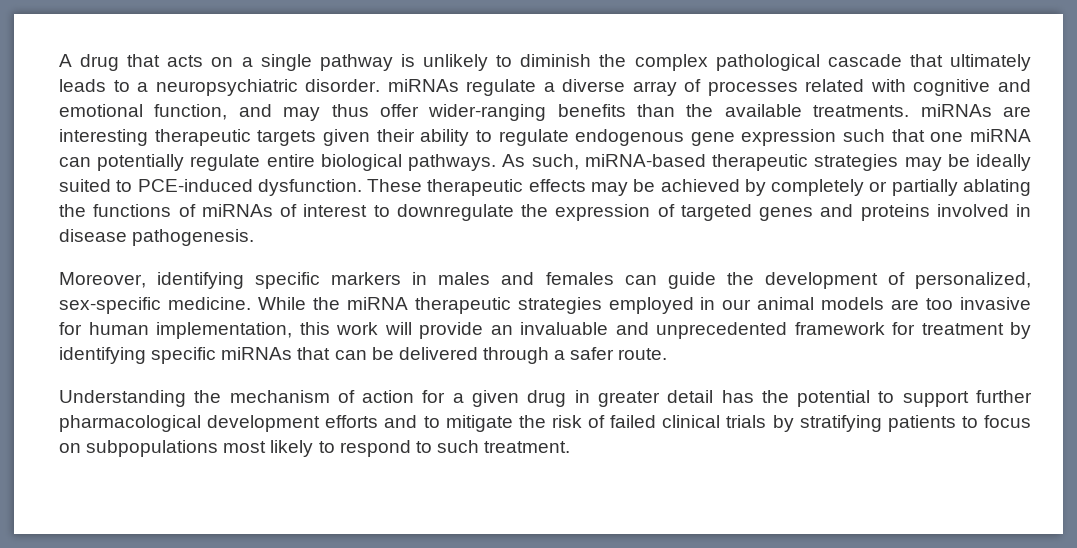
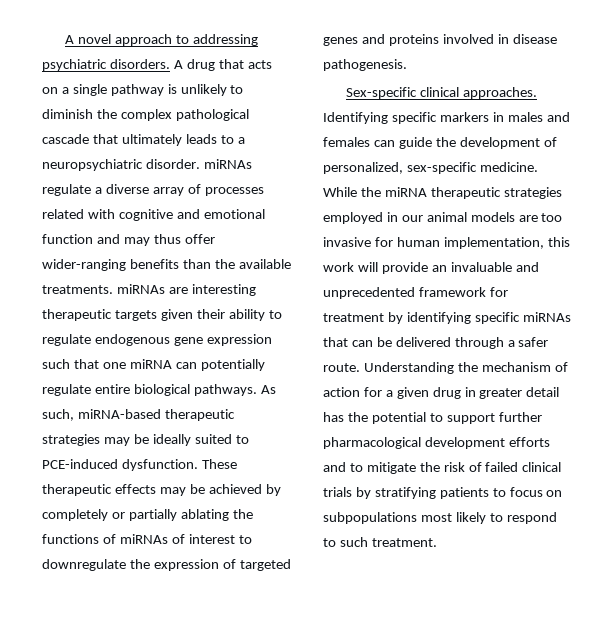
[59,54,72,67] A -> [65,34,258,46] [42,59,183,71] A novel approach to addressing psychiatric disorders. A
[154,104,228,120] function, -> [42,234,93,244] function
[59,272,245,289] Moreover, identifying -> [346,87,537,99] [323,112,388,124] Sex-specific clinical approaches. Identifying
(668, 354) // -> (360, 367) none

